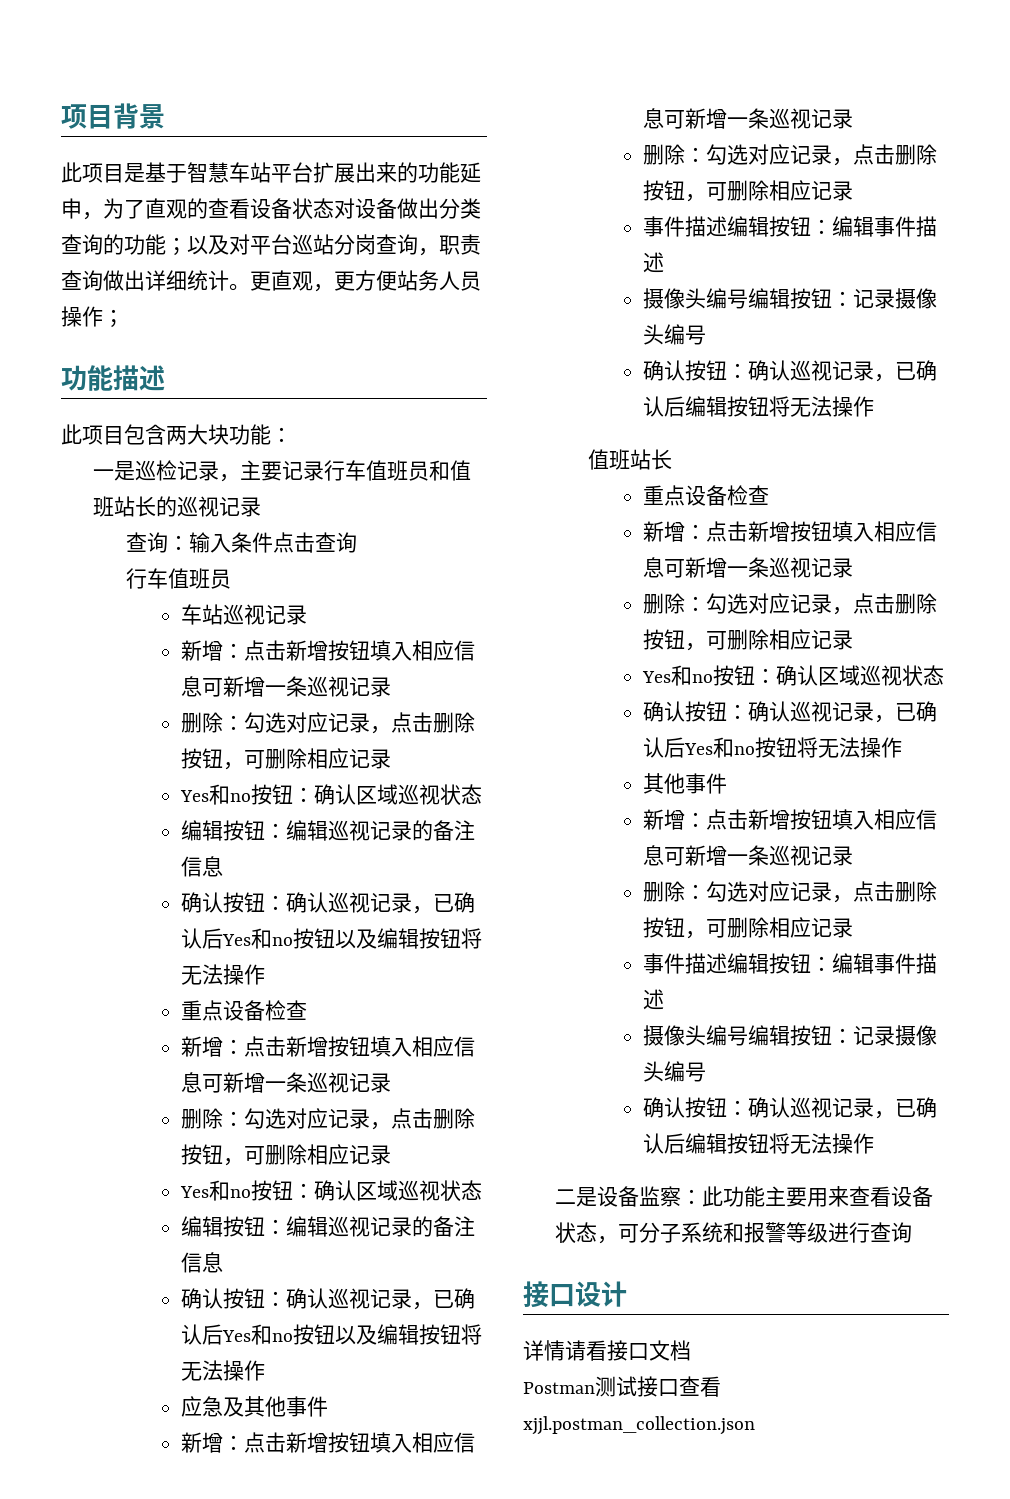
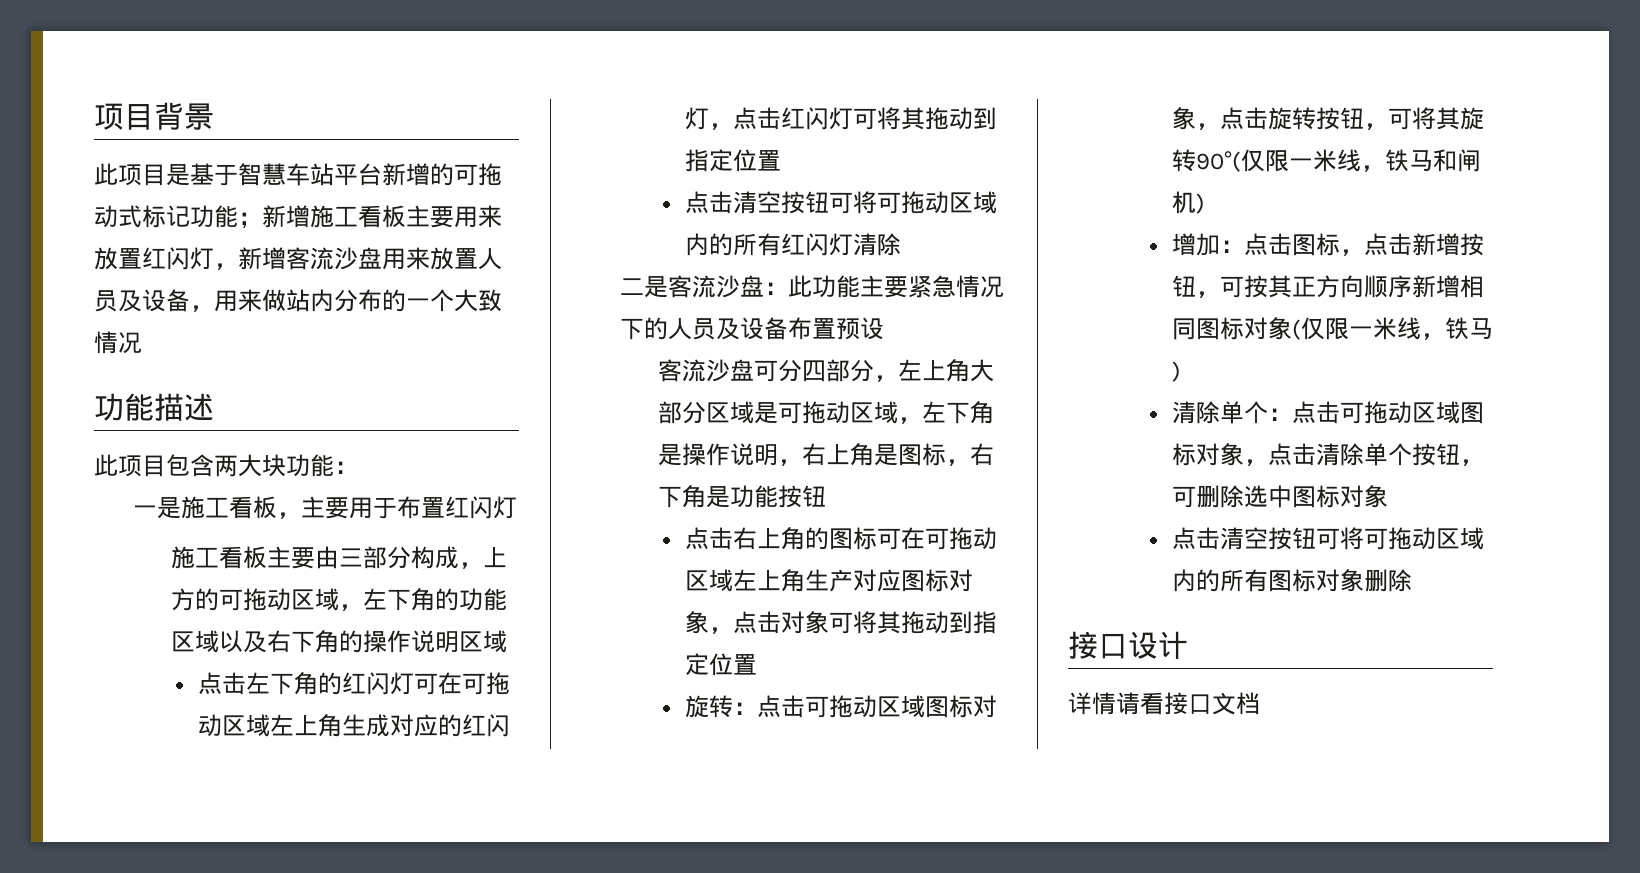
[313,162,481,183] [61,198,481,220] [61,234,481,256] [61,270,481,292] [61,306,124,328] 扩展出来的功能延申，为了直观的查看设备状态对设备做出分类查询的功能；以及对平台巡站分岗查询，职责查询做出详细统计。更直观，更方便站务人员操作； -> [382,163,502,186] [94,205,502,229] [94,247,502,270] [94,289,502,312] [94,331,142,354] 新增的可拖动式标记功能；新增施工看板主要用来放置红闪灯，新增客流沙盘用来放置人员及设备，用来做站内分布的一个大致情况
[135,460,472,482] [93,496,262,517] [125,532,357,553] [125,568,231,589] [180,604,307,625] [180,640,475,661] [180,676,391,697] [180,712,475,734] [180,748,391,770] [179,784,482,805] [180,820,475,841] [180,856,223,877] [180,892,475,914] [180,928,482,949] [180,964,265,985] [180,1000,307,1021] [180,1036,475,1057] [180,1072,391,1093] [180,1108,475,1130] [180,1144,391,1166] [179,1180,482,1201] [180,1216,475,1237] [180,1252,223,1273] [180,1288,475,1310] [180,1324,482,1345] [180,1360,265,1381] [180,1396,328,1417] [180,1432,475,1453] [642,108,853,129] [642,144,937,166] [642,180,853,202] [642,216,937,237] [642,252,664,273] [642,288,937,309] [642,324,706,345] [642,360,937,382] [642,396,874,417] [587,449,672,470] [642,485,769,506] [642,521,937,542] [642,557,853,578] [642,593,937,615] [642,629,853,651] [641,665,944,686] [642,701,937,723] [642,737,902,758] [642,773,727,794] [642,809,937,830] [642,845,853,866] [642,881,937,903] [642,917,853,939] [642,953,937,974] [642,989,664,1010] [642,1025,937,1046] [642,1061,706,1082] [642,1097,937,1119] [642,1133,874,1154] [555,1186,934,1207] [555,1222,913,1244] 巡检记录，主要记录行车值班员和值班站长的巡视记录 // 查询：输入条件点击查询 // 行车值班员 // 车站巡视记录 // 新增：点击新增按钮填入相应信息可新增一条巡视记录 // 删除：勾选对应记录，点击删除按钮，可删除相应记录 // Yes和no按钮：确认区域巡视状态 // 编辑按钮：编辑巡视记录的备注信息 // 确认按钮：确认巡视记录，已确认后Yes和no按钮以及编辑按钮将无法操作 // 重点设备检查 // 新增：点击新增按钮填入相应信息可新增一条巡视记录 // 删除：勾选对应记录，点击删除按钮，可删除相应记录 // Yes和no按钮：确认区域巡视状态 // 编辑按钮：编辑巡视记录的备注信息 // 确认按钮：确认巡视记录，已确认后Yes和no按钮以及编辑按钮将无法操作 // 应急及其他事件 // 新增：点击新增按钮填入相应信息可新增一条巡视记录 // 删除：勾选对应记录，点击删除按钮，可删除相应记录 // 事件描述编辑按钮：编辑事件描述 // 摄像头编号编辑按钮：记录摄像头编号 // 确认按钮：确认巡视记录，已确认后编辑按钮将无法操作 // 值班站长 // 重点设备检查 // 新增：点击新增按钮填入相应信息可新增一条巡视记录 // 删除：勾选对应记录，点击删除按钮，可删除相应记录 // Yes和no按钮：确认区域巡视状态 // 确认按钮：确认巡视记录，已确认后Yes和no按钮将无法操作 // 其他事件 // 新增：点击新增按钮填入相应信息可新增一条巡视记录 // 删除：勾选对应记录，点击删除按钮，可删除相应记录 // 事件描述编辑按钮：编辑事件描述 // 摄像头编号编辑按钮：记录摄像头编号 // 确认按钮：确认巡视记录，已确认后编辑按钮将无法操作 // 二是设备监察：此功能主要用来查看设备状态，可分子系统和报警等级进行查询 -> [180,496,517,519] [171,546,508,569] [171,588,508,611] [171,630,508,653] [197,672,510,695] [197,714,510,737] [684,107,997,130] [684,149,781,172] [684,191,997,214] [684,233,901,256] [619,275,1004,298] [619,317,884,340] [658,359,995,382] [658,401,995,424] [658,443,995,466] [658,485,827,508] [684,527,997,550] [684,569,973,592] [684,611,997,634] [684,653,757,676] [684,695,997,718] [1171,107,1484,130] [1171,149,1481,172] [1171,191,1205,214] [1171,233,1484,256] [1171,275,1484,298] [1171,317,1493,340] [1171,361,1181,382] [1171,401,1484,424] [1171,443,1484,466] [1171,485,1388,508] [1171,527,1484,550] [1171,569,1412,592] 施工看板，主要用于布置红闪灯 // 施工看板主要由三部分构成，上方的可拖动区域，左下角的功能区域以及右下角的操作说明区域 // 点击左下角的红闪灯可在可拖动区域左上角生成对应的红闪灯，点击红闪灯可将其拖动到指定位置 // 点击清空按钮可将可拖动区域内的所有红闪灯清除 // 二是客流沙盘：此功能主要紧急情况下的人员及设备布置预设 // 客流沙盘可分四部分，左上角大部分区域是可拖动区域，左下角是操作说明，右上角是图标，右下角是功能按钮 // 点击右上角的图标可在可拖动区域左上角生产对应图标对象，点击对象可将其拖动到指定位置 // 旋转：点击可拖动区域图标对象，点击旋转按钮，可将其旋转90°(仅限一米线，铁马和闸机) // 增加：点击图标，点击新增按钮，可按其正方向顺序新增相同图标对象(仅限一米线，铁马) // 清除单个：点击可拖动区域图标对象，点击清除单个按钮，可删除选中图标对象 // 点击清空按钮可将可拖动区域内的所有图标对象删除
[523,1376,721,1397] [523,1416,755,1435] // Postman测试接口查看xjjl.postman_collection.json -> (1260, 703) none

